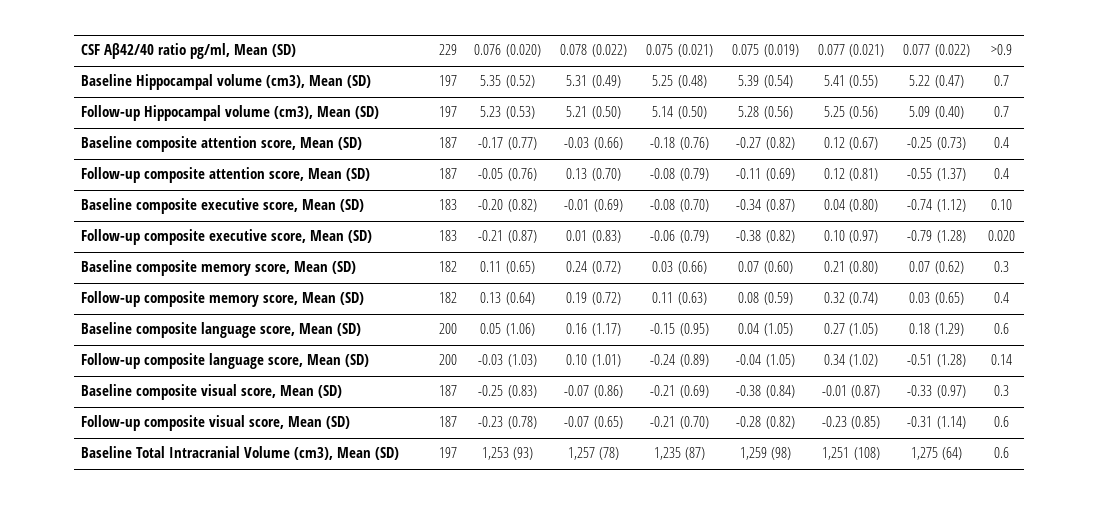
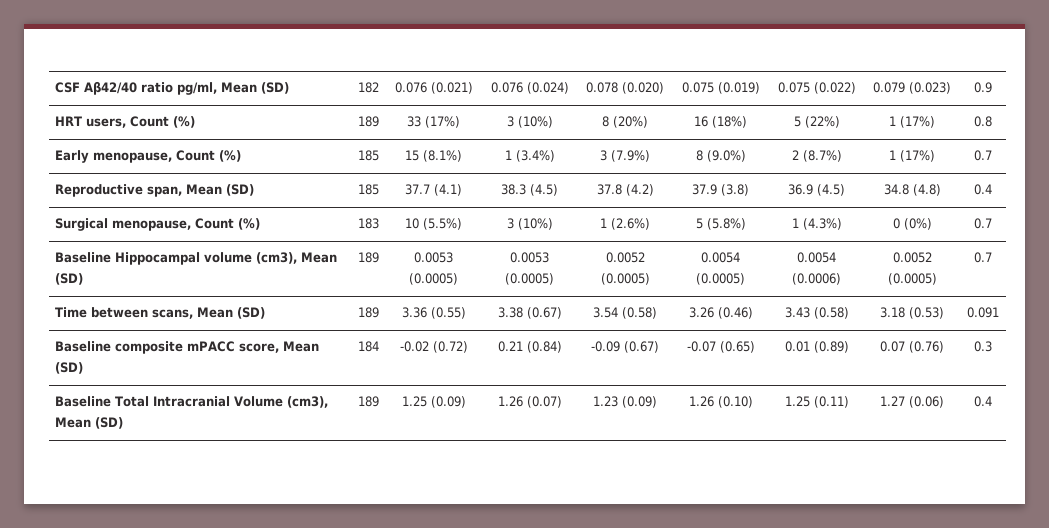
[438,44,457,55] [474,44,541,57] [560,44,627,57] [646,44,713,57] [732,44,799,57] [817,44,885,57] [903,44,970,57] [991,44,1012,55] 229 | 0.076 (0.020) | 0.078 (0.022) | 0.075 (0.021) | 0.075 (0.019) | 0.077 (0.021) | 0.077 (0.022) | >0.9 -> [358,82,379,93] [394,82,473,94] [490,82,569,94] [586,82,664,94] [681,82,760,94] [777,82,856,94] [873,82,951,94] [973,82,992,93] [55,116,196,128] [358,116,379,127] [407,116,460,128] [506,116,553,128] [602,116,648,128] [694,116,747,128] [793,116,840,128] [889,116,935,128] [973,116,992,127] [55,150,242,163] [358,150,379,161] [405,150,462,162] [504,150,555,162] [600,150,650,162] [695,150,746,162] [791,150,842,162] [889,150,935,162] [973,150,992,161] [55,184,255,197] [358,184,379,195] [405,184,462,196] [501,184,558,196] [596,184,654,196] [692,184,749,196] [788,184,845,196] [883,184,941,196] [973,184,992,195] [55,218,261,231] [358,218,379,229] [405,218,462,230] [506,218,553,230] [600,218,650,230] [695,218,746,230] [791,218,842,230] [892,218,932,230] [973,218,992,229] 182 | 0.076 (0.021) | 0.076 (0.024) | 0.078 (0.020) | 0.075 (0.019) | 0.075 (0.022) | 0.079 (0.023) | 0.9 // HRT users, Count (%) | 189 | 33 (17%) | 3 (10%) | 8 (20%) | 16 (18%) | 5 (22%) | 1 (17%) | 0.8 // Early menopause, Count (%) | 185 | 15 (8.1%) | 1 (3.4%) | 3 (7.9%) | 8 (9.0%) | 2 (8.7%) | 1 (17%) | 0.7 // Reproductive span, Mean (SD) | 185 | 37.7 (4.1) | 38.3 (4.5) | 37.8 (4.2) | 37.9 (3.8) | 36.9 (4.5) | 34.8 (4.8) | 0.4 // Surgical menopause, Count (%) | 183 | 10 (5.5%) | 3 (10%) | 1 (2.6%) | 5 (5.8%) | 1 (4.3%) | 0 (0%) | 0.7
[438,75,457,86] [480,75,535,88] [566,75,621,88] [652,75,707,88] [738,75,793,88] [823,75,879,88] [909,75,964,88] [994,75,1009,86] [80,105,379,121] [438,106,457,117] [480,106,535,119] [566,106,621,119] [652,106,707,119] [738,106,793,119] [823,106,879,119] [909,106,964,119] [994,106,1009,117] [80,136,362,152] [438,137,457,148] [478,137,537,150] [564,137,623,150] [650,137,709,150] [736,137,795,150] [823,137,879,150] [907,137,966,150] [994,137,1009,148] [80,167,370,183] [438,168,457,179] [478,168,537,181] [566,168,621,181] [650,168,709,181] [736,168,795,181] [823,168,879,181] [907,168,966,181] [994,168,1009,179] [80,198,364,214] [438,199,457,210] [478,199,537,212] [564,199,623,212] [650,199,709,212] [736,199,795,212] [823,199,879,212] [907,199,966,212] [991,199,1012,210] [80,229,372,245] [438,230,457,241] [478,230,537,243] [566,230,621,243] [650,230,709,243] [736,230,795,243] [823,230,879,243] [907,230,966,243] [988,230,1015,241] [80,260,356,276] [438,261,457,272] [480,261,535,274] [566,261,621,274] [652,261,707,274] [738,261,793,274] [823,261,879,274] [909,261,964,274] [994,261,1009,272] [80,291,364,307] [438,292,457,303] [480,292,535,305] [566,292,621,305] [652,292,707,305] [738,292,793,305] [823,292,879,305] [909,292,964,305] [994,292,1009,303] [80,322,361,338] [438,323,457,334] [480,323,535,336] [566,323,621,336] [650,323,709,336] [738,323,793,336] [823,323,879,336] [909,323,964,336] [994,323,1009,334] [80,353,369,369] [438,354,457,365] [478,354,537,367] [566,354,621,367] [650,354,709,367] [736,354,795,367] [823,354,879,367] [907,354,966,367] [991,354,1012,365] [80,384,342,400] [438,385,457,396] [478,385,537,398] [564,385,623,398] [650,385,709,398] [736,385,795,398] [821,385,881,398] [907,385,966,398] [994,385,1009,396] [80,415,350,431] [438,416,457,427] [478,416,537,429] [564,416,623,429] [650,416,709,429] [736,416,795,429] [821,416,881,429] [907,416,966,429] [994,416,1009,427] 197 | 5.35 (0.52) | 5.31 (0.49) | 5.25 (0.48) | 5.39 (0.54) | 5.41 (0.55) | 5.22 (0.47) | 0.7 // Follow-up Hippocampal volume (cm3), Mean (SD) | 197 | 5.23 (0.53) | 5.21 (0.50) | 5.14 (0.50) | 5.28 (0.56) | 5.25 (0.56) | 5.09 (0.40) | 0.7 // Baseline composite attention score, Mean (SD) | 187 | -0.17 (0.77) | -0.03 (0.66) | -0.18 (0.76) | -0.27 (0.82) | 0.12 (0.67) | -0.25 (0.73) | 0.4 // Follow-up composite attention score, Mean (SD) | 187 | -0.05 (0.76) | 0.13 (0.70) | -0.08 (0.79) | -0.11 (0.69) | 0.12 (0.81) | -0.55 (1.37) | 0.4 // Baseline composite executive score, Mean (SD) | 183 | -0.20 (0.82) | -0.01 (0.69) | -0.08 (0.70) | -0.34 (0.87) | 0.04 (0.80) | -0.74 (1.12) | 0.10 // Follow-up composite executive score, Mean (SD) | 183 | -0.21 (0.87) | 0.01 (0.83) | -0.06 (0.79) | -0.38 (0.82) | 0.10 (0.97) | -0.79 (1.28) | 0.020 // Baseline composite memory score, Mean (SD) | 182 | 0.11 (0.65) | 0.24 (0.72) | 0.03 (0.66) | 0.07 (0.60) | 0.21 (0.80) | 0.07 (0.62) | 0.3 // Follow-up composite memory score, Mean (SD) | 182 | 0.13 (0.64) | 0.19 (0.72) | 0.11 (0.63) | 0.08 (0.59) | 0.32 (0.74) | 0.03 (0.65) | 0.4 // Baseline composite language score, Mean (SD) | 200 | 0.05 (1.06) | 0.16 (1.17) | -0.15 (0.95) | 0.04 (1.05) | 0.27 (1.05) | 0.18 (1.29) | 0.6 // Follow-up composite language score, Mean (SD) | 200 | -0.03 (1.03) | 0.10 (1.01) | -0.24 (0.89) | -0.04 (1.05) | 0.34 (1.02) | -0.51 (1.28) | 0.14 // Baseline composite visual score, Mean (SD) | 187 | -0.25 (0.83) | -0.07 (0.86) | -0.21 (0.69) | -0.38 (0.84) | -0.01 (0.87) | -0.33 (0.97) | 0.3 // Follow-up composite visual score, Mean (SD) | 187 | -0.23 (0.78) | -0.07 (0.65) | -0.21 (0.70) | -0.28 (0.82) | -0.23 (0.85) | -0.31 (1.14) | 0.6 -> [358,252,379,263] [414,252,453,263] [409,273,458,285] [510,252,549,263] [505,273,554,285] [605,252,645,263] [600,273,650,285] [701,252,740,263] [696,273,745,285] [797,252,836,263] [792,273,841,285] [892,252,932,263] [887,273,937,285] [973,252,992,263] [55,307,266,319] [358,307,379,318] [401,307,466,319] [497,307,562,319] [593,307,657,319] [688,307,753,319] [784,307,849,319] [880,307,944,319] [966,307,999,318] [55,341,319,354] [55,362,84,374] [358,341,379,352] [399,341,468,353] [497,341,562,353] [591,341,659,353] [686,341,755,353] [784,341,849,353] [880,341,944,353] [973,341,992,352] 189 | 0.0053 (0.0005) | 0.0053 (0.0005) | 0.0052 (0.0005) | 0.0054 (0.0005) | 0.0054 (0.0006) | 0.0052 (0.0005) | 0.7 // Time between scans, Mean (SD) | 189 | 3.36 (0.55) | 3.38 (0.67) | 3.54 (0.58) | 3.26 (0.46) | 3.43 (0.58) | 3.18 (0.53) | 0.091 // Baseline composite mPACC score, Mean (SD) | 184 | -0.02 (0.72) | 0.21 (0.84) | -0.09 (0.67) | -0.07 (0.65) | 0.01 (0.89) | 0.07 (0.76) | 0.3
[438,447,457,458] [481,447,534,460] [567,447,620,460] [653,447,706,460] [739,447,792,460] [822,447,880,460] [910,447,963,460] [994,447,1009,458] 197 | 1,253 (93) | 1,257 (78) | 1,235 (87) | 1,259 (98) | 1,251 (108) | 1,275 (64) | 0.6 -> [358,396,379,407] [401,396,466,408] [497,396,562,408] [593,396,657,408] [688,396,753,408] [784,396,849,408] [880,396,944,408] [973,396,992,407] 189 | 1.25 (0.09) | 1.26 (0.07) | 1.23 (0.09) | 1.26 (0.10) | 1.25 (0.11) | 1.27 (0.06) | 0.4

